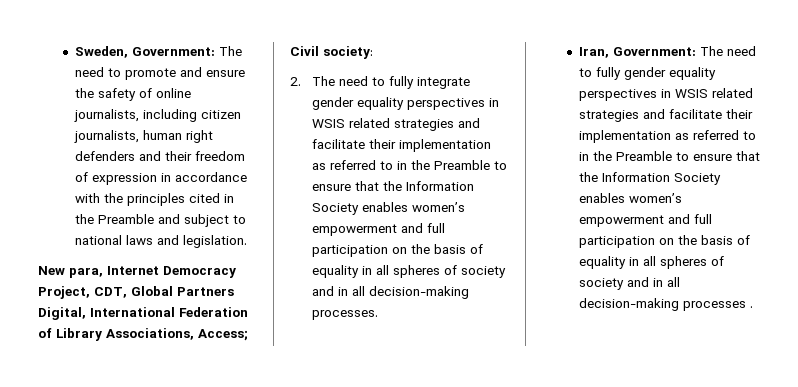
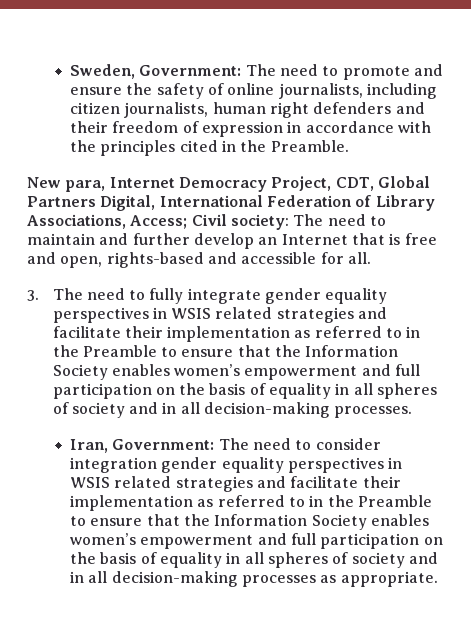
[97,214,246,227] [74,235,247,248] Preamble and subject to national laws and legislation. -> [270,140,349,152] Preamble.
[290,77,301,86] // 2. -> [293,214,386,226] [27,233,437,249] [27,252,371,268] [27,290,39,301] The need to maintain and further develop an Internet that is free and open, rights-based and accessible for all. // 3.
[595,67,621,80] fully -> [315,438,381,450] [70,457,158,473] consider integration
[749,306,753,308] . -> [320,571,438,587] as appropriate.

